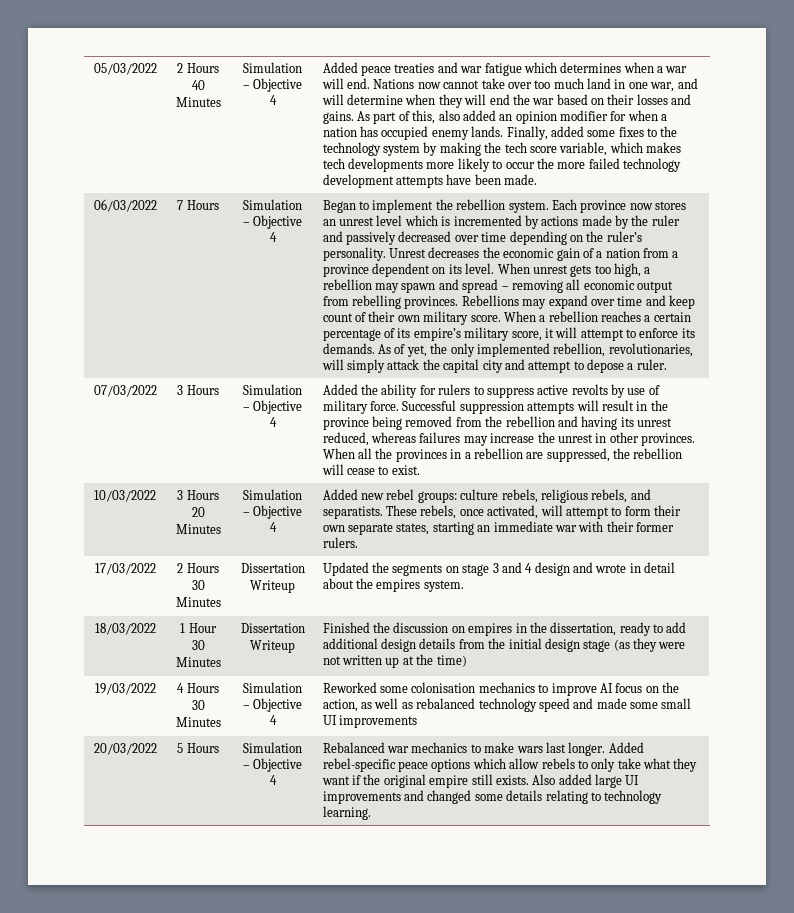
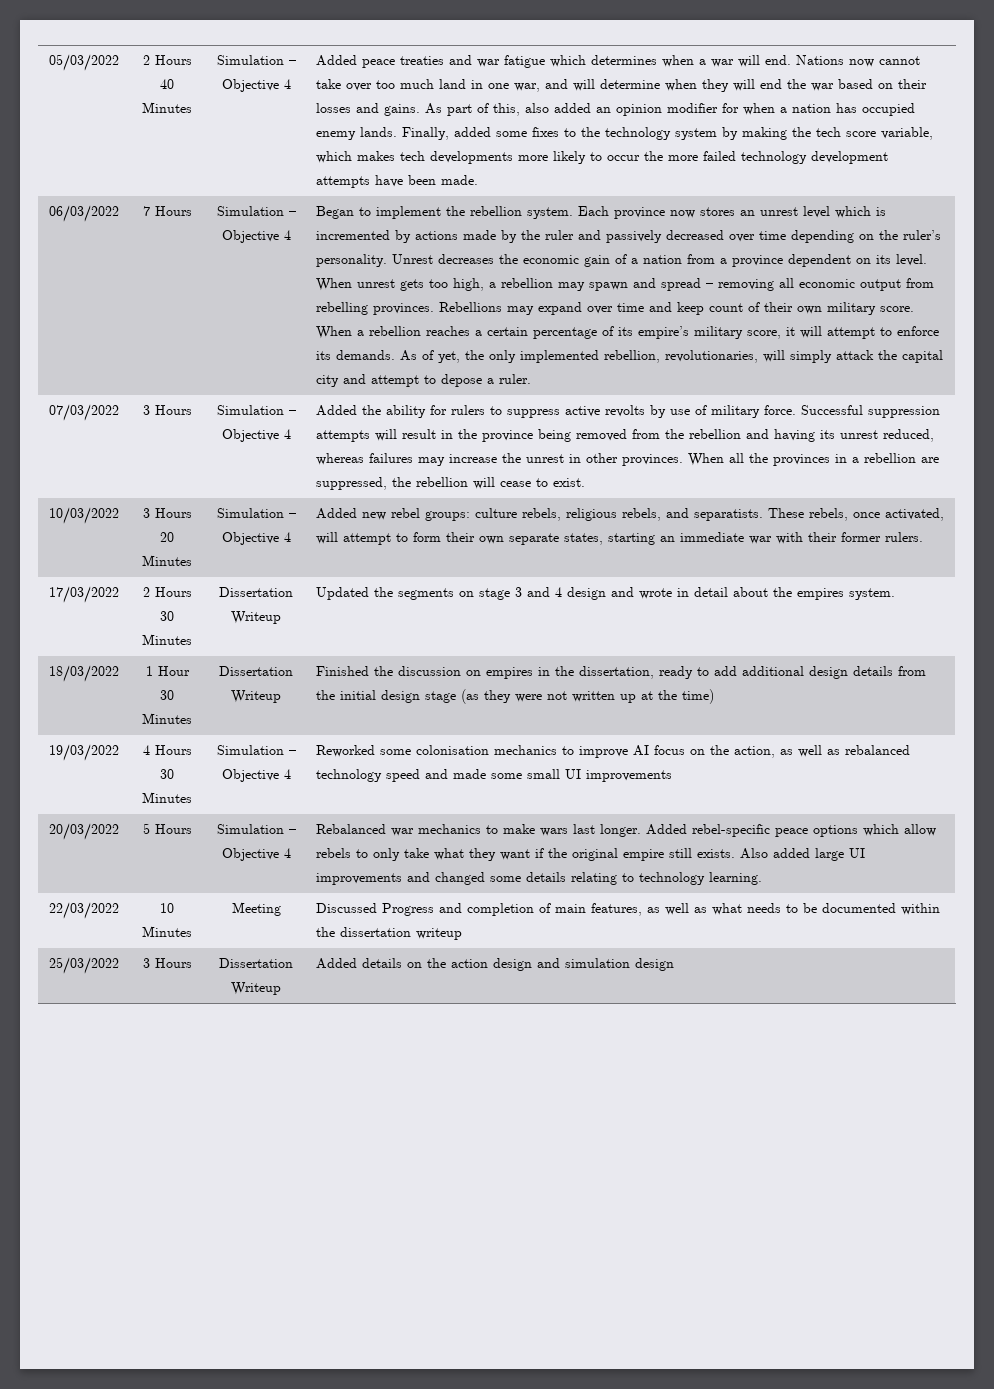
(371, 813) none -> [48,902,119,919] [160,903,174,913] [142,926,192,937] [231,902,281,916] [315,903,940,916] [315,927,462,940] [48,957,119,974] [142,958,192,968] [219,958,293,968] [231,982,281,995] [315,958,674,971] // 22/03/2022 | 10 Minutes | Meeting | Discussed Progress and completion of main features, as well as what needs to be documented within the dissertation writeup // 25/03/2022 | 3 Hours | Dissertation Writeup | Added details on the action design and simulation design

